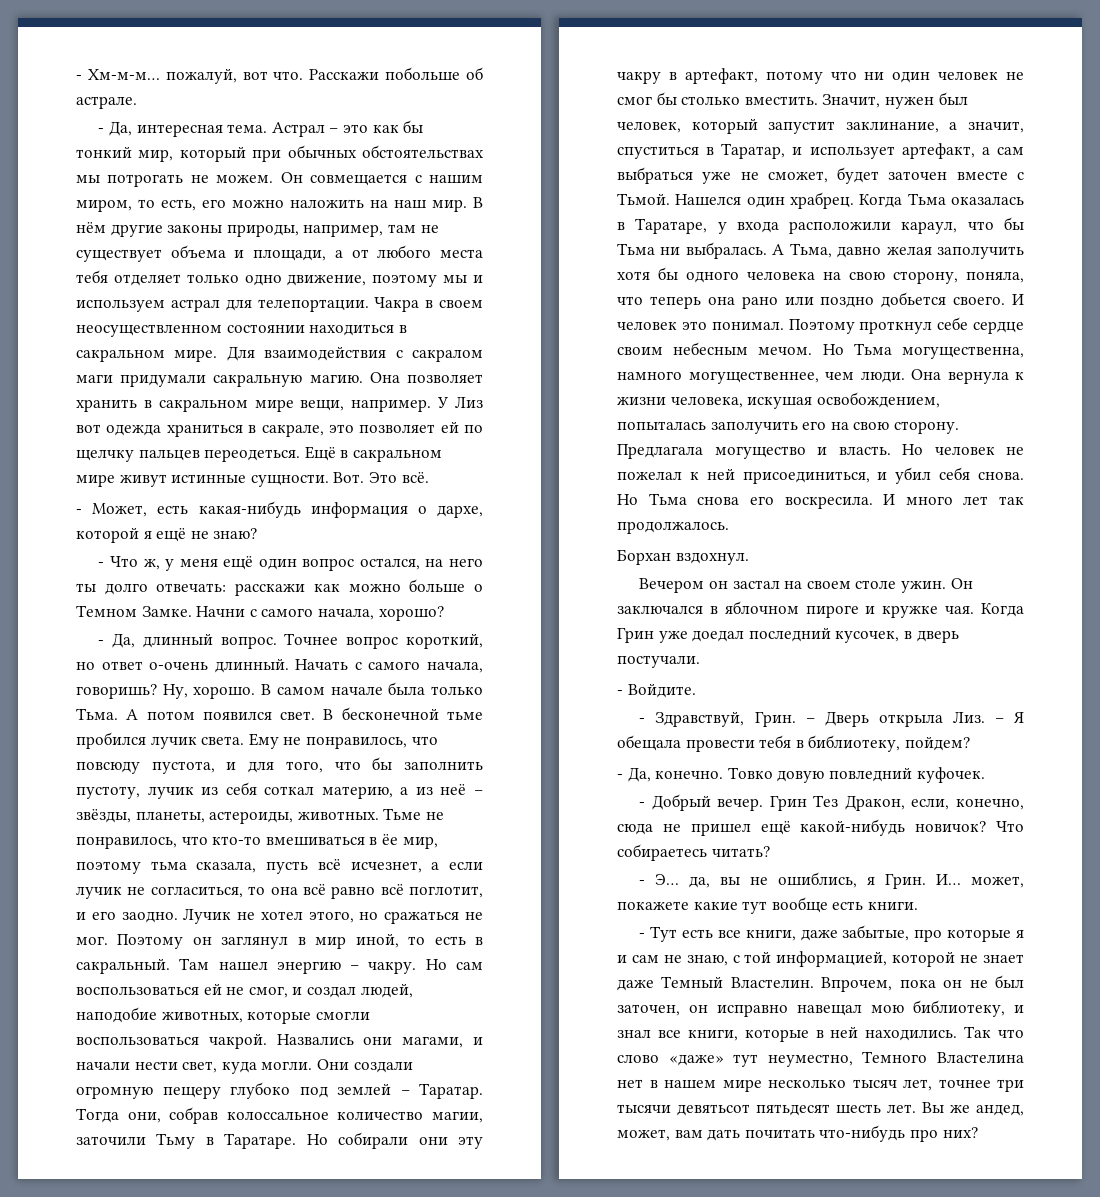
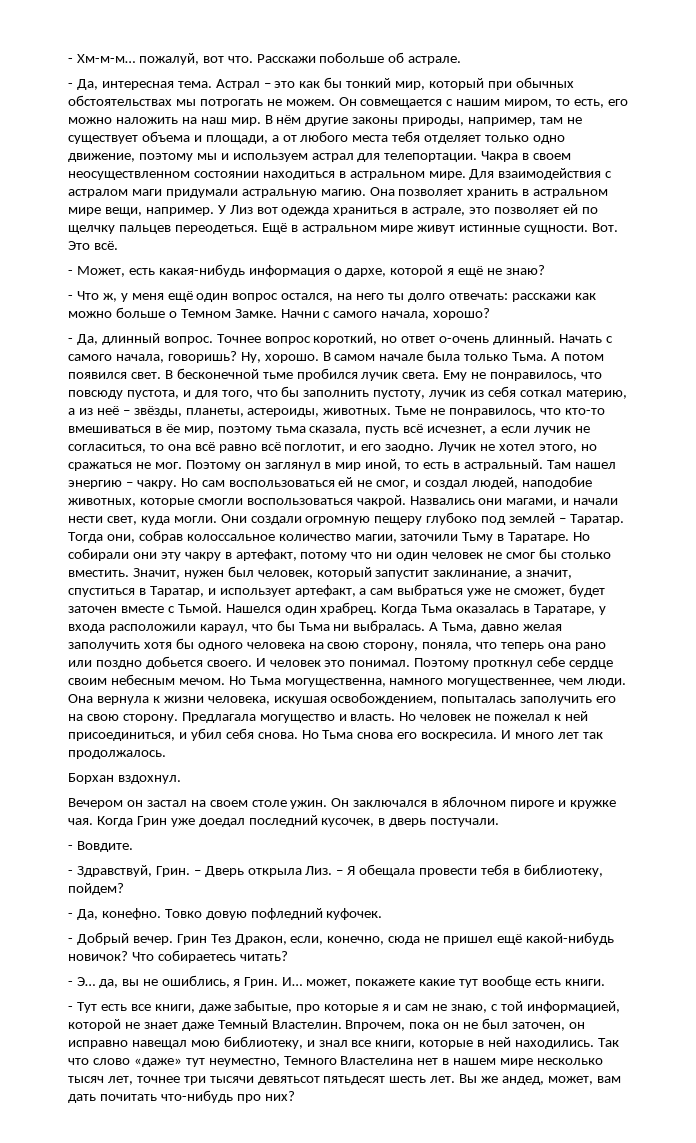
[76,349,165,362] сакральном -> [349,171,425,180] астральном
[412,349,483,362] сакралом -> [68,189,128,198] астралом
[213,374,303,387] сакральную -> [241,189,317,198] астральную
[158,399,248,412] сакральном -> [533,189,609,198] астральном
[261,424,324,437] сакрале, -> [412,207,466,216] астрале,
[352,449,442,462] сакральном -> [301,225,377,234] астральном
[76,958,170,974] сакральный. -> [463,459,543,471] астральный.
[627,683,696,698] Войдите. -> [76,841,133,852] Вовдите.
[655,771,724,779] конечно. -> [101,908,161,920] конефно.
[828,767,912,782] повледний -> [250,908,323,920] пофледний

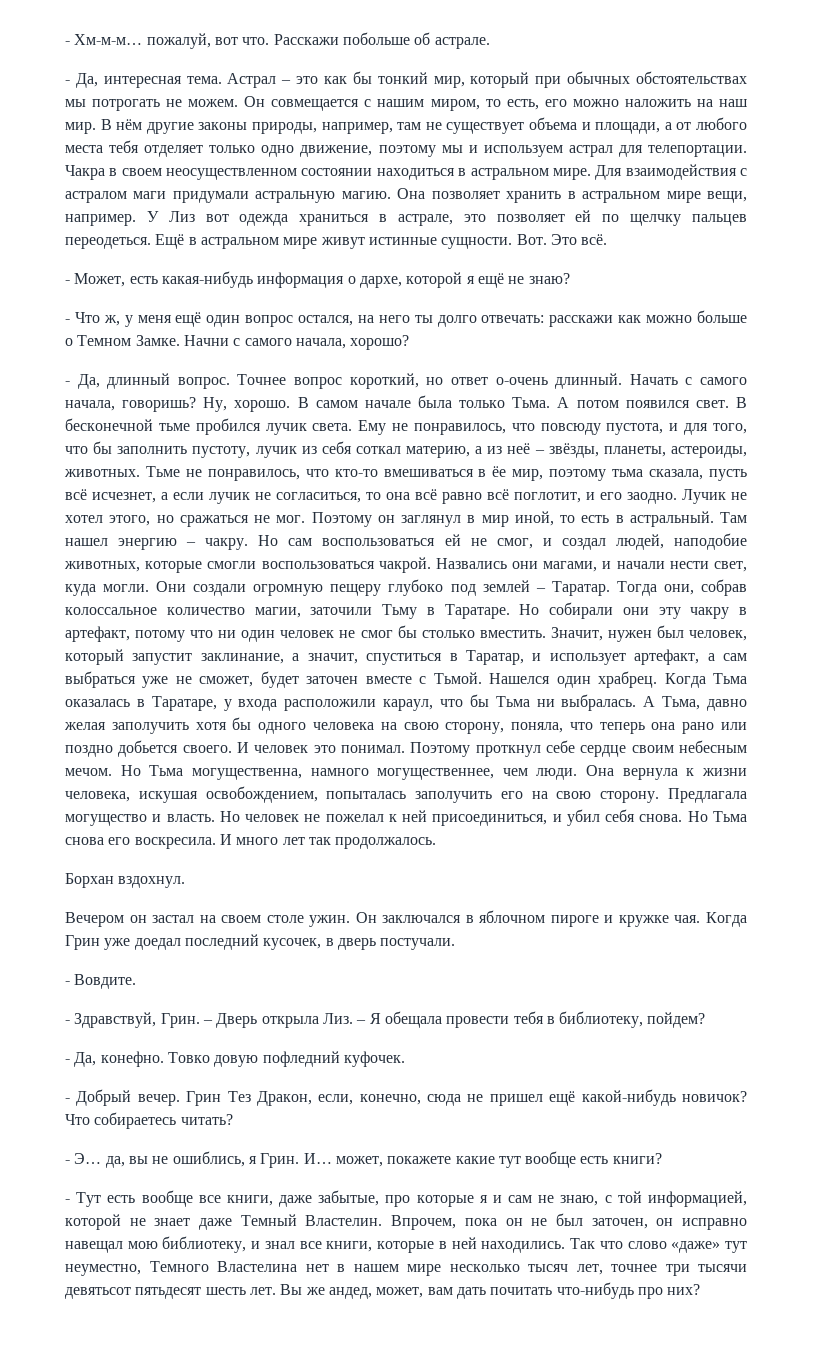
[564,979,605,986] книги. -> [612,1153,662,1164] книги?
(127, 1007) none -> [141,1190,193,1207] вообще

